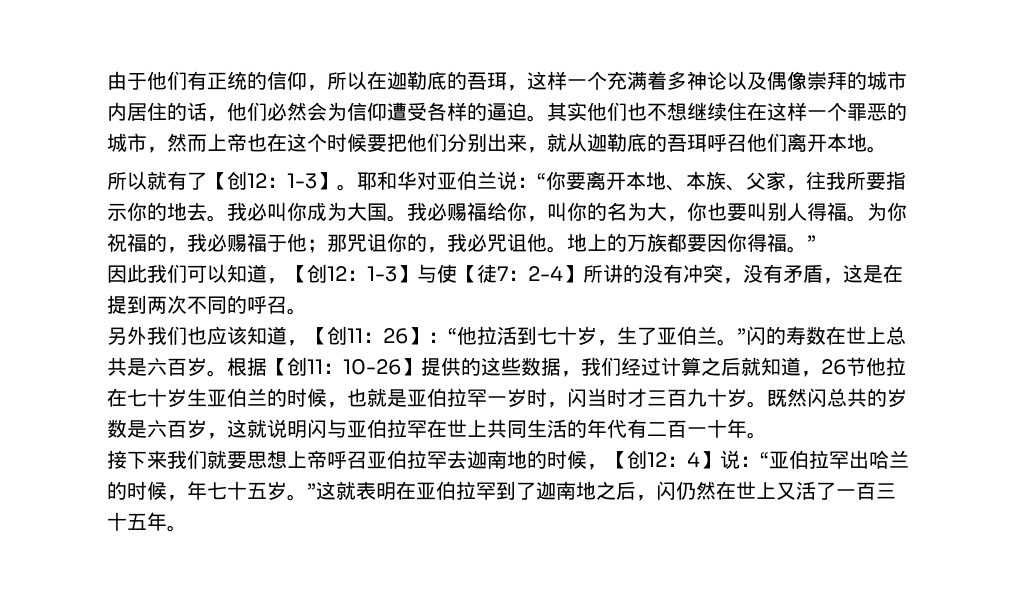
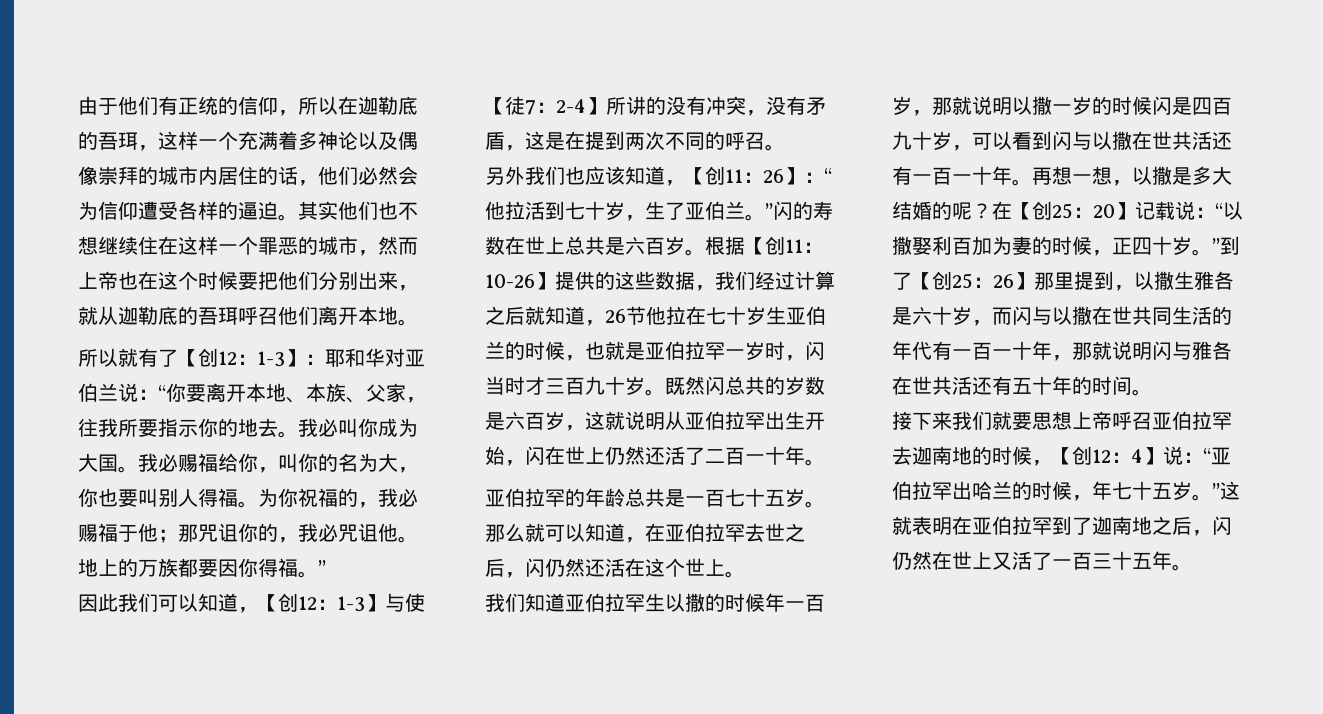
[337,184,357,191] 。 -> [305,354,325,365] ：
[307,419,487,438] 闪与亚伯拉罕在世上 -> [665,411,825,430] [485,446,825,466] [485,488,825,508] [485,523,805,543] [485,558,745,578] [485,593,825,612] [892,96,1232,116] [892,131,1232,151] [892,166,1232,186] [892,201,1243,220] [892,236,1240,256] [892,271,1234,291] [892,306,1132,326] 从亚伯拉罕出生开始，闪在世上仍然还活了二百一十年。 // 亚伯拉罕的年龄总共是一百七十五岁。那么就可以知道，在亚伯拉罕去世之后，闪仍然还活在这个世上。 // 我们知道亚伯拉罕生以撒的时候年一百岁，那就说明以撒一岁的时候闪是四百九十岁，可以看到闪与以撒在世共活还有一百一十年。再想一想，以撒是多大结婚的呢？在【创25：20】记载说：“以撒娶利百加为妻的时候，正四十岁。”到了【创25：26】那里提到，以撒生雅各是六十岁，而闪与以撒在世
[647,419,747,438] 二百一十年 -> [952,341,1232,361] [892,376,1132,395] 一百一十年，那就说明闪与雅各在世共活还有五十年的时间

